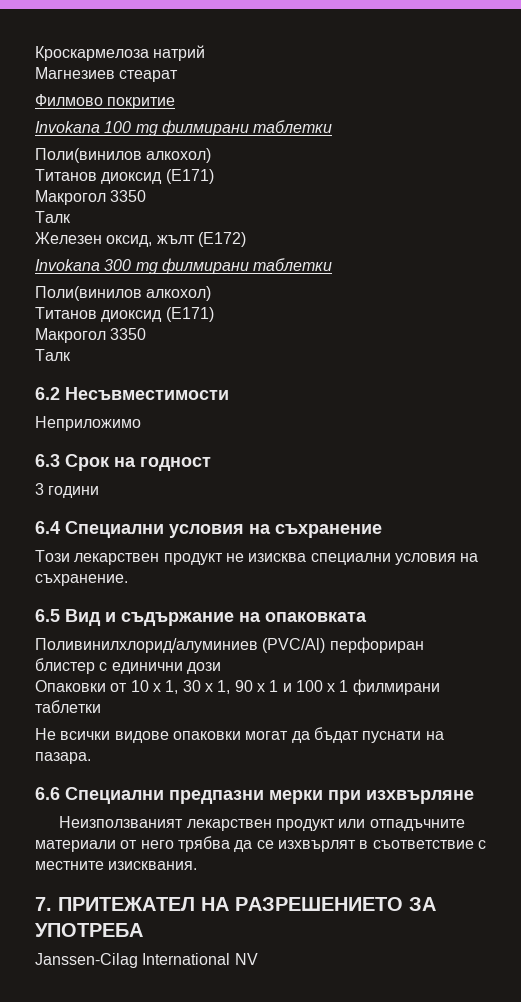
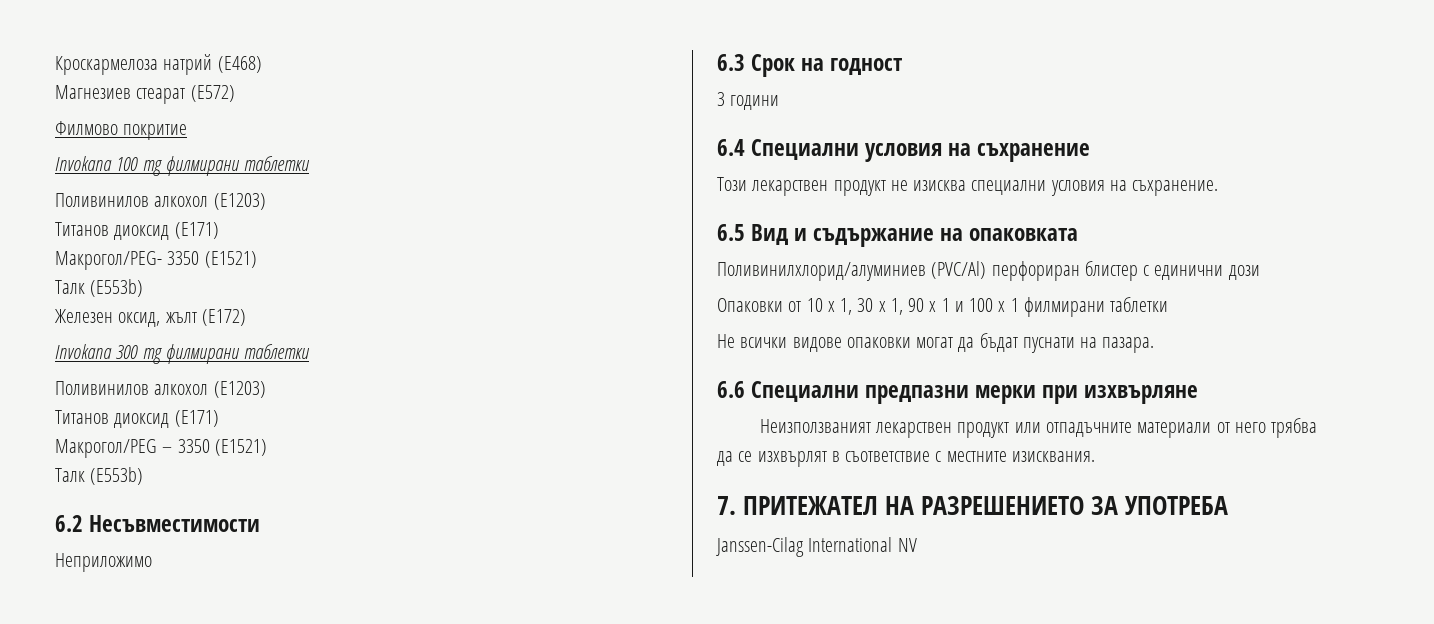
(206, 53) none -> [217,56,262,73] (E468)
(179, 76) none -> [190,85,235,102] (E572)
[35,148,212,163] [35,169,214,184] [35,190,147,205] [35,211,71,223] Поли(винилов алкохол) // Титанов диоксид (E171) // Макрогол 3350 // Талк -> [55,193,266,210] [55,222,219,240] [55,251,257,270] [55,279,144,297] Поливинилов алкохол (E1203) // Титанов диоксид (E171) // Макрогол/PEG- 3350 (E1521) // Талк (E553b)
[35,286,212,301] [35,307,214,322] [35,328,147,343] [35,349,71,361] Поли(винилов алкохол) // Титанов диоксид (E171) // Макрогол 3350 // Талк -> [55,381,266,398] [55,410,219,428] [55,439,267,458] [55,467,144,485] Поливинилов алкохол (E1203) // Титанов диоксид (E171) // Макрогол/PEG – 3350 (E1521) // Талк (E553b)

